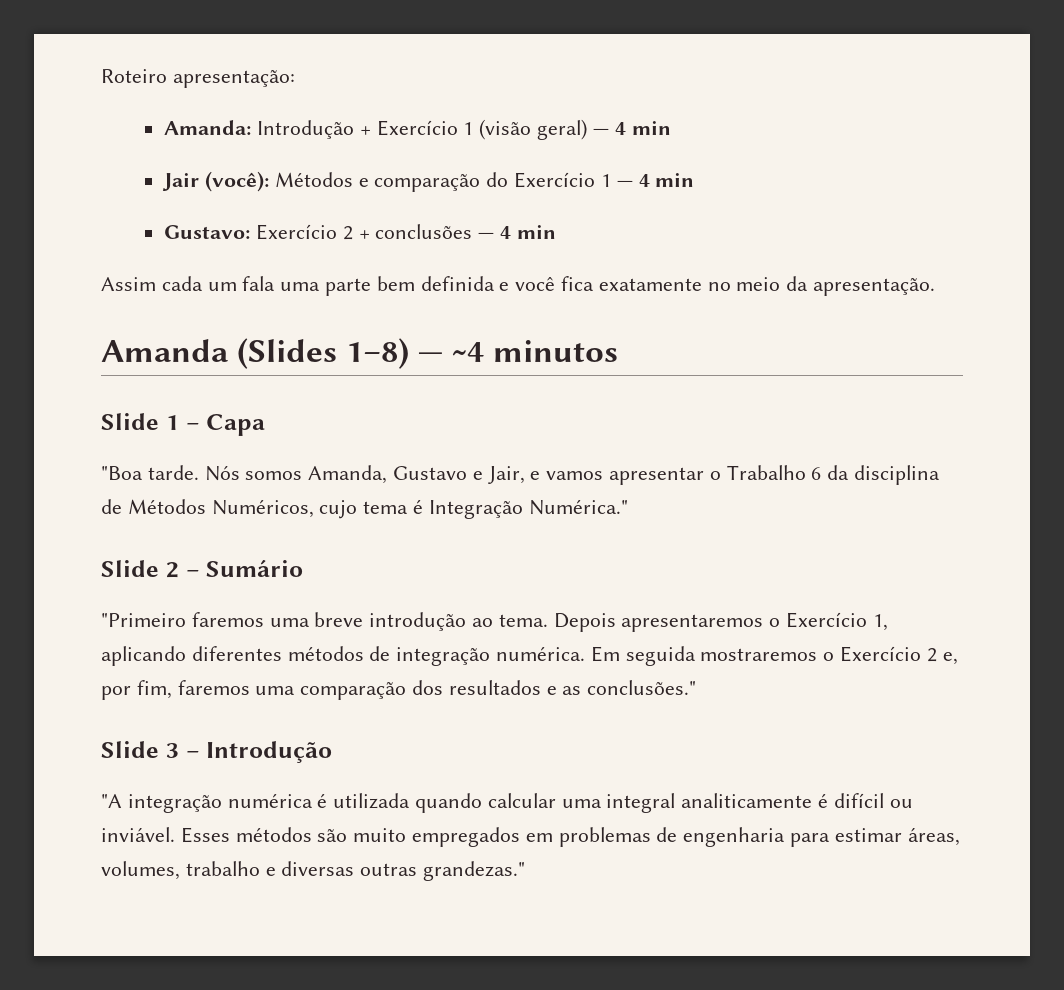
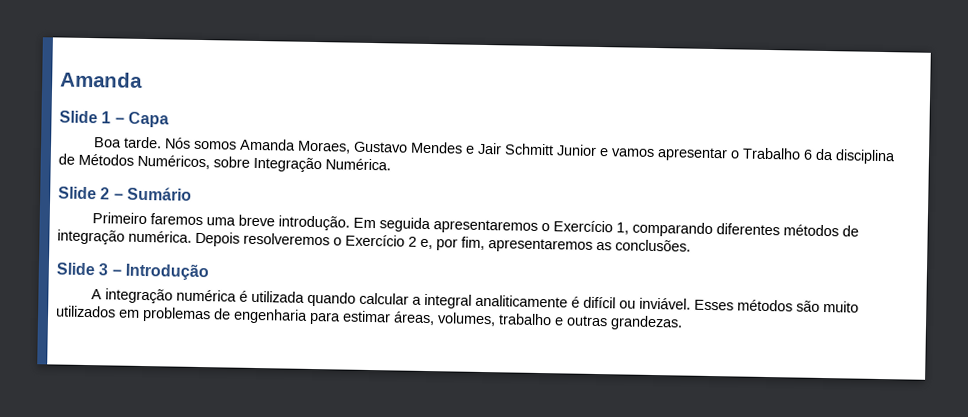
[101,69,295,88] [164,119,671,140] [162,171,695,192] [164,224,556,240] [101,276,936,296] [101,338,619,369] Roteiro apresentação: // Amanda: Introdução + Exercício 1 (visão geral) — 4 min // Jair (você): Métodos e comparação do Exercício 1 — 4 min // Gustavo: Exercício 2 + conclusões — 4 min // Assim cada um fala uma parte bem definida e você fica exatamente no meio da apresentação. // Amanda (Slides 1–8) — ~4 minutos -> [60,71,143,88] Amanda
[101,466,143,480] "Boa -> [93,137,122,148] Boa
[308,465,525,484] Amanda, Gustavo e Jair, -> [238,138,597,156] Amanda Moraes, Gustavo Mendes e Jair Schmitt Junior
[319,499,628,519] cujo tema é Integração Numérica." -> [213,156,391,173] sobre Integração Numérica.
[101,613,186,627] "Primeiro -> [91,212,147,225] Primeiro
[369,612,616,632] introdução ao tema. Depois -> [277,215,431,233] introdução. Em seguida
[101,646,186,666] aplicando -> [631,221,713,238] comparando
[590,646,818,666] Em seguida mostraremos -> [195,231,330,247] Depois resolveremos
[177,680,697,700] faremos uma comparação dos resultados e as conclusões." -> [488,238,691,253] apresentaremos as conclusões.
[101,794,122,808] "A -> [90,289,102,300] A
[561,799,602,808] uma -> [411,296,422,305] a
[412,827,521,847] empregados -> [56,305,116,318] utilizados
[281,861,526,881] diversas outras grandezas." -> [566,315,683,331] outras grandezas.

